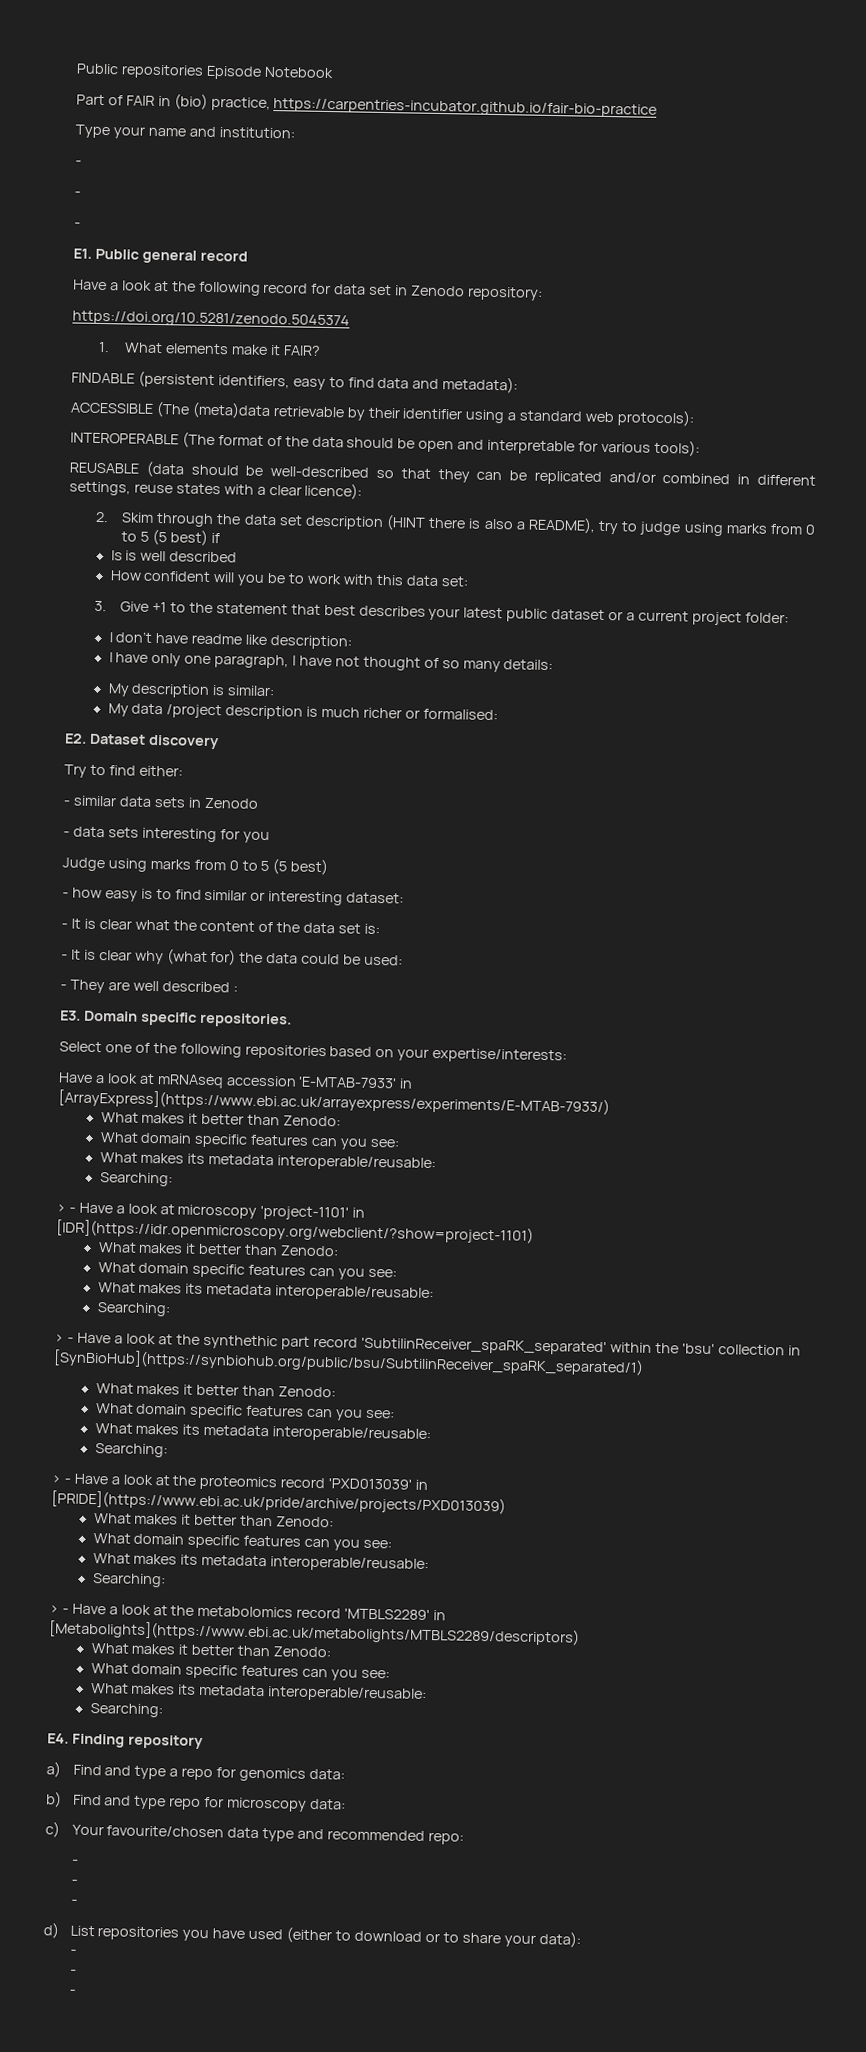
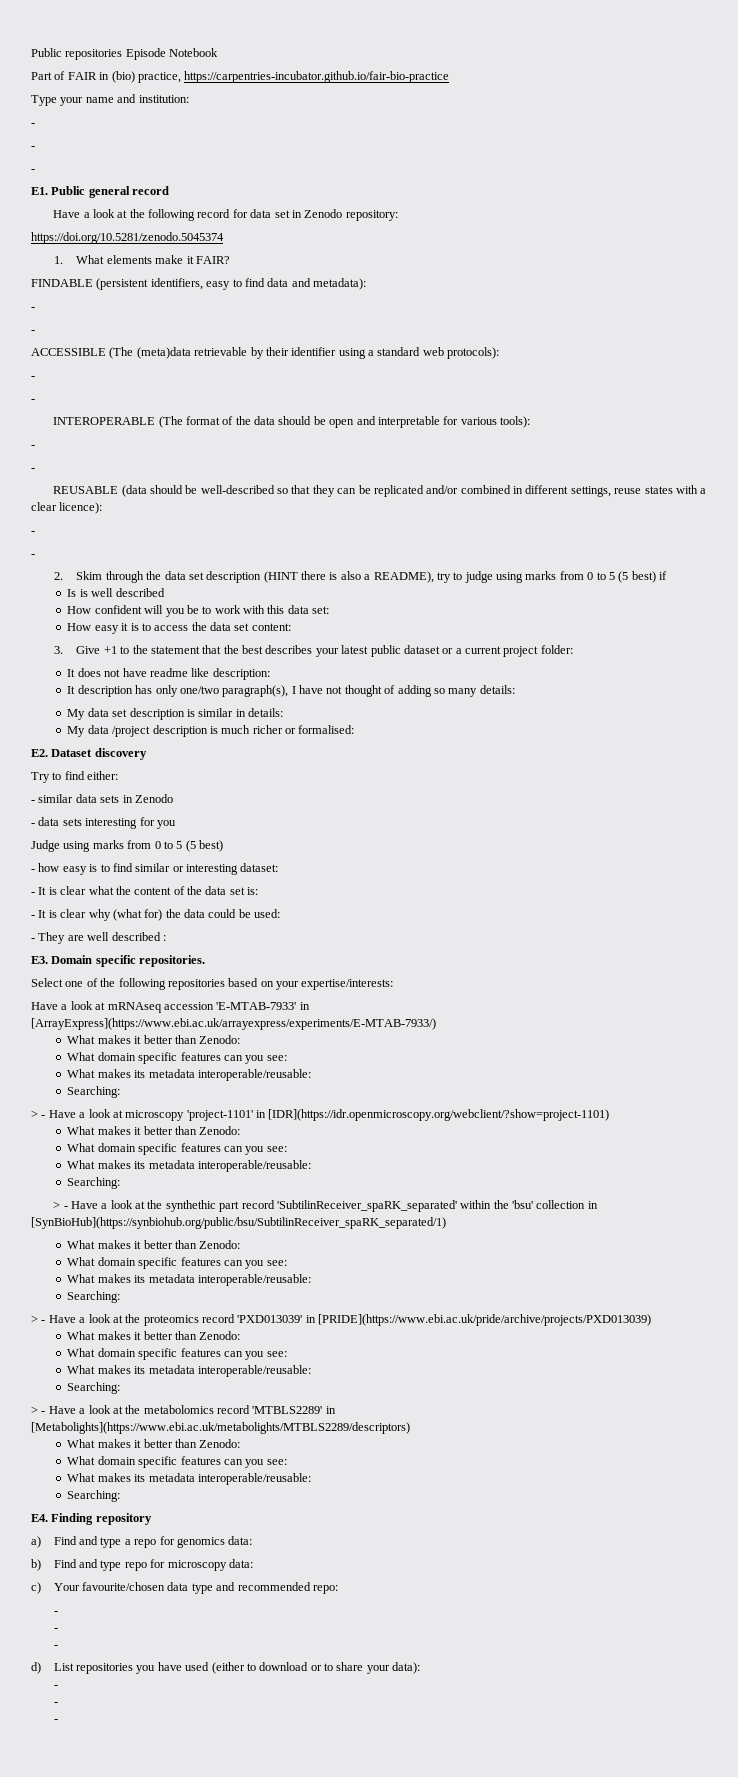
(519, 385) none -> [31,307,35,310] [31,330,35,333] // - // -
(695, 418) none -> [31,376,35,379] [31,399,35,402] // - // -
(700, 448) none -> [31,445,35,448] [31,468,35,471] // - // -
(363, 491) none -> [31,531,35,534] [31,554,35,557] // - // -
(469, 581) none -> [67,622,291,634] // How easy it is to access the data set content:
(321, 609) none -> [223,645,239,654] the
[108,631,153,643] I don’t -> [67,668,121,677] It does not
[108,652,290,669] I have only one paragraph, -> [67,685,289,697] It description has only one/two paragraph(s),
(439, 663) none -> [397,685,432,697] adding
[131,683,276,698] description is similar: -> [87,708,284,720] data set description is similar in details:

